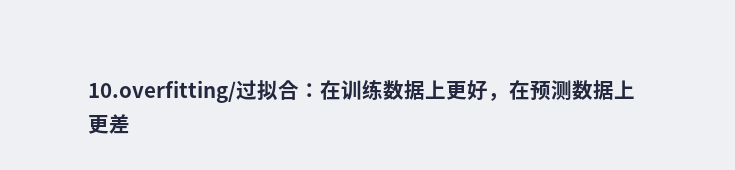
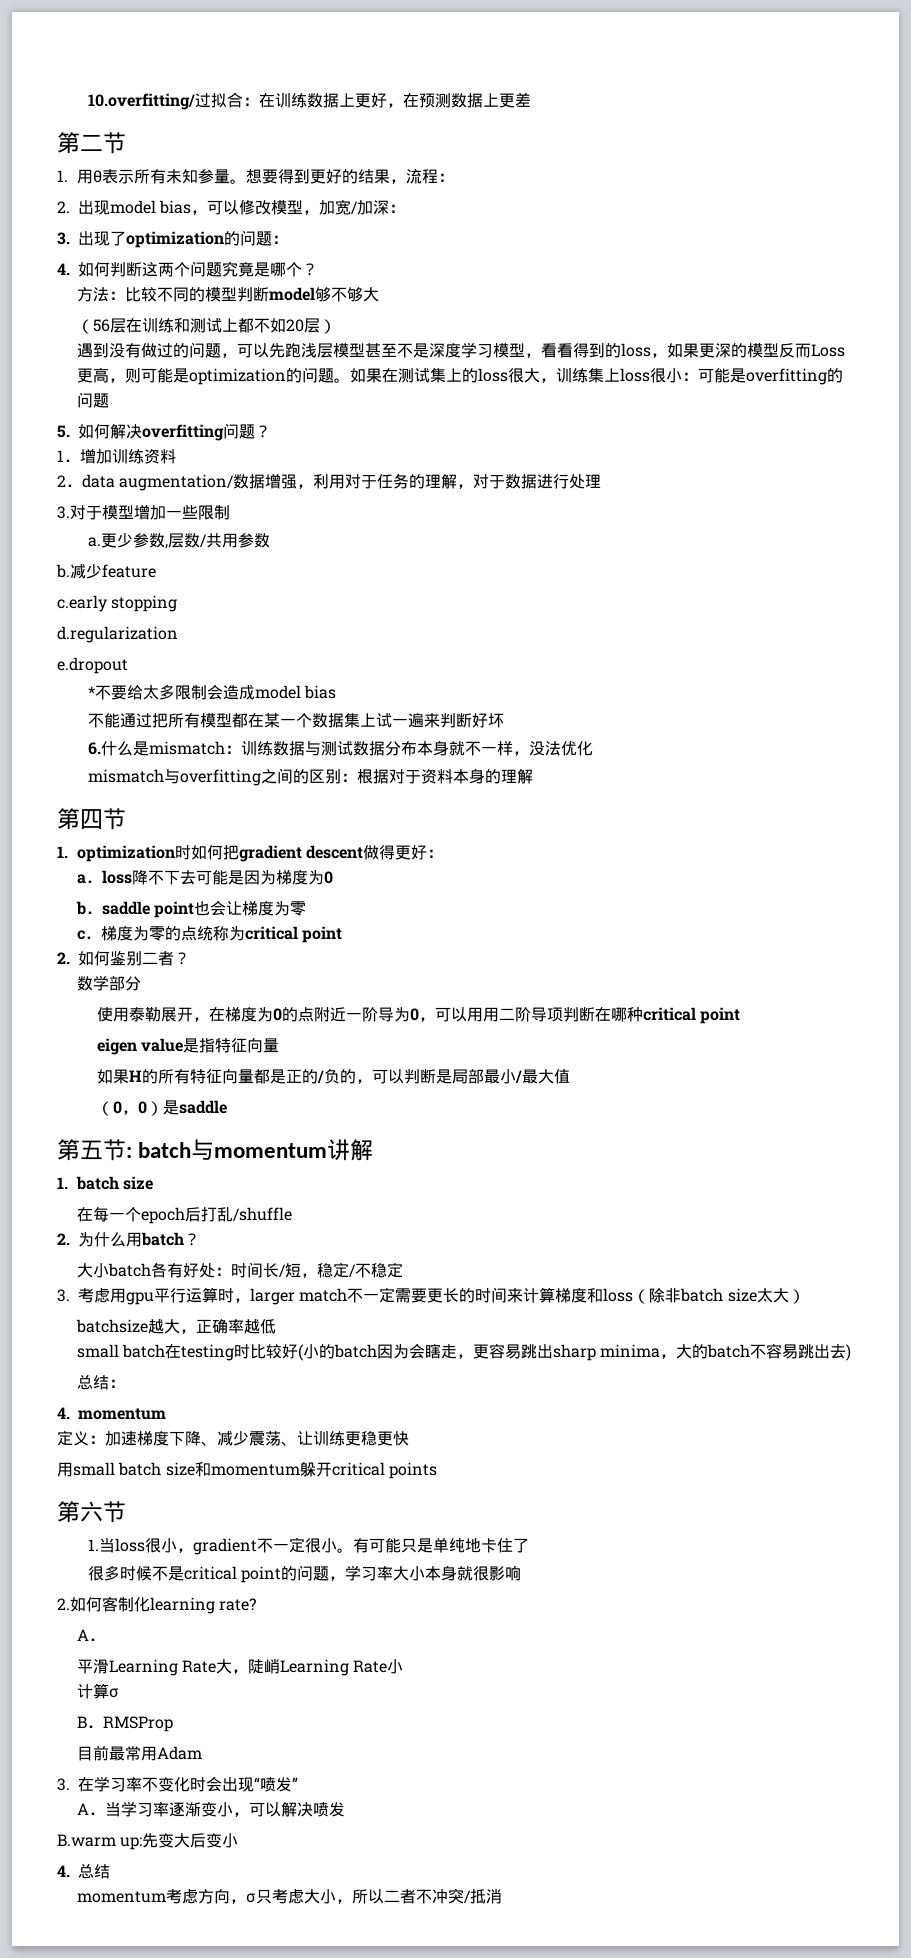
(130, 124) none -> [57,132,126,154] [57,169,454,184] [57,199,406,215] [57,230,288,248] [57,261,318,277] [76,287,379,302] [76,318,336,334] [76,342,845,358] [76,367,843,385] [76,392,109,408] [57,423,271,441] [57,448,176,464] [57,473,602,491] [57,504,230,520] [88,533,271,549] [56,564,156,579] [57,595,178,612] [57,626,178,643] [57,657,128,674] [88,684,337,700] [88,713,505,728] [88,740,594,756] [88,768,534,786] [57,808,126,830] [57,845,444,862] [76,870,333,885] [75,900,307,918] [76,926,343,943] [57,951,190,966] [76,975,141,991] [96,1007,740,1024] [96,1038,279,1055] [96,1069,570,1084] [96,1100,227,1116] [57,1139,374,1161] [57,1176,154,1190] [76,1207,292,1224] [57,1232,200,1247] [76,1262,403,1278] [57,1287,805,1305] [75,1319,276,1334] [76,1343,852,1361] [76,1375,125,1390] [57,1407,166,1420] [57,1430,409,1446] [57,1462,437,1479] [57,1501,126,1523] [88,1537,530,1555] [88,1565,522,1583] [57,1596,257,1614] [76,1629,105,1641] [76,1659,404,1676] [76,1683,119,1699] [76,1716,173,1732] [76,1745,202,1761] [57,1776,298,1792] [76,1801,345,1817] [57,1833,239,1850] [57,1864,110,1879] [76,1888,502,1904] // 第二节 // 1.用θ表示所有未知参量。想要得到更好的结果，流程： // 2.出现model bias，可以修改模型，加宽/加深： // 3.出现了optimization的问题： // 4.如何判断这两个问题究竟是哪个？ // 方法：比较不同的模型判断model够不够大 // （56层在训练和测试上都不如20层） // 遇到没有做过的问题，可以先跑浅层模型甚至不是深度学习模型，看看得到的loss，如果更深的模型反而Loss更高，则可能是optimization的问题。如果在测试集上的loss很大，训练集上loss很小：可能是overfitting的问题 // 5.如何解决overfitting问题？ // 1．增加训练资料 // 2．data augmentation/数据增强，利用对于任务的理解，对于数据进行处理 // 3.对于模型增加一些限制 // a.更少参数,层数/共用参数 // b.减少feature // c.early stopping // d.regularization // e.dropout // *不要给太多限制会造成model bias // 不能通过把所有模型都在某一个数据集上试一遍来判断好坏 // 6.什么是mismatch：训练数据与测试数据分布本身就不一样，没法优化 // mismatch与overfitting之间的区别：根据对于资料本身的理解 // 第四节 // 1. optimization时如何把gradient descent做得更好： // a．loss降不下去可能是因为梯度为0 // b．saddle point也会让梯度为零 // c．梯度为零的点统称为critical point // 2.如何鉴别二者？ // 数学部分 // 使用泰勒展开，在梯度为0的点附近一阶导为0，可以用用二阶导项判断在哪种critical point // eigen value是指特征向量 // 如果H的所有特征向量都是正的/负的，可以判断是局部最小/最大值 // （0，0）是saddle // 第五节: batch与momentum讲解 // 1. batch size // 在每一个epoch后打乱/shuffle // 2.为什么用batch？ // 大小batch各有好处：时间长/短，稳定/不稳定 // 3.考虑用gpu平行运算时，larger match不一定需要更长的时间来计算梯度和loss（除非batch size太大） // batchsize越大，正确率越低 // small batch在testing时比较好(小的batch因为会瞎走，更容易跳出sharp minima，大的batch不容易跳出去) // 总结： // 4. momentum // 定义：加速梯度下降、减少震荡、让训练更稳更快 // 用small batch size和momentum躲开critical points // 第六节 // 1.当loss很小，gradient不一定很小。有可能只是单纯地卡住了 // 很多时候不是critical point的问题，学习率大小本身就很影响 // 2.如何客制化learning rate? // A． // 平滑Learning Rate大，陡峭Learning Rate小 // 计算σ // B．RMSProp // 目前最常用Adam // 3.在学习率不变化时会出现“喷发” // A．当学习率逐渐变小，可以解决喷发 // B.warm up:先变大后变小 // 4.总结 // momentum考虑方向，σ只考虑大小，所以二者不冲突/抵消

